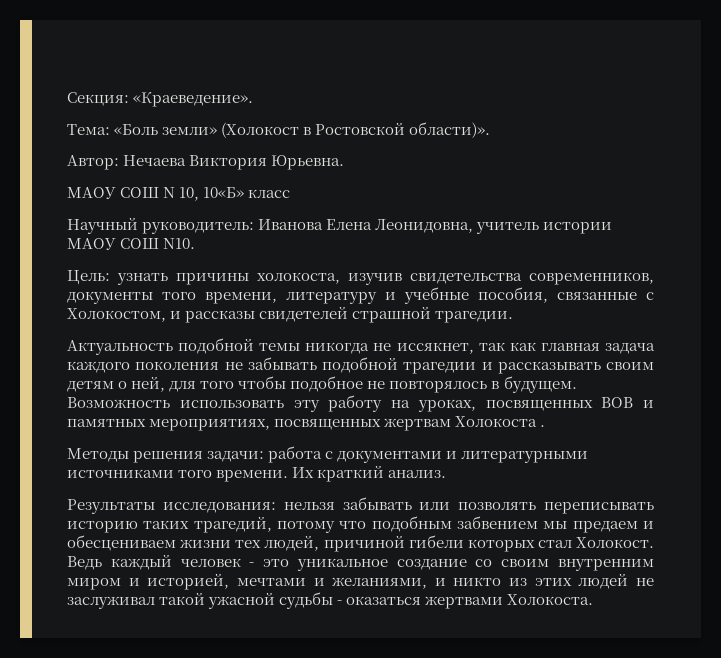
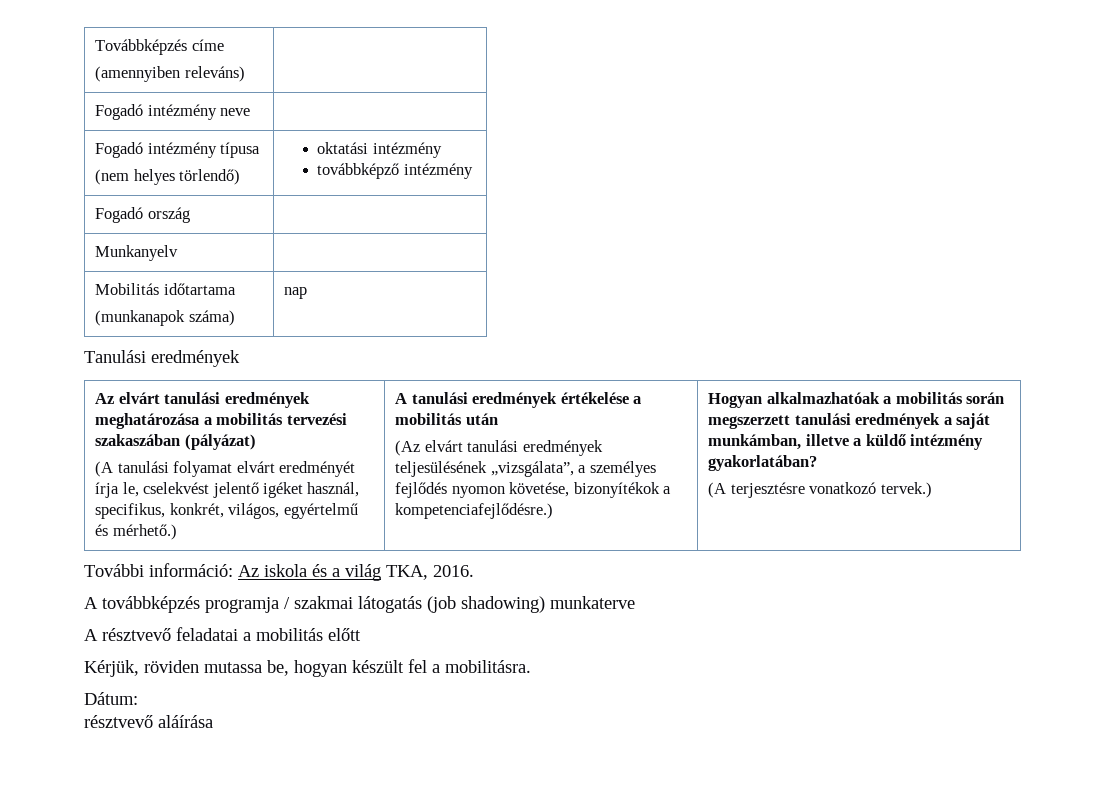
[67,92,254,107] [67,122,491,138] [67,155,345,170] [67,187,291,201] [67,217,613,234] [67,238,196,250] [67,270,654,285] [67,287,654,304] [67,306,514,323] [67,338,656,355] [67,357,654,374] [67,376,577,393] [67,395,654,412] [67,416,546,431] [67,446,589,463] [67,465,447,482] [67,497,654,514] [67,516,654,533] [67,535,654,552] [67,554,654,571] [67,573,654,590] [67,592,594,609] Секция: «Краеведение». // Тема: «Боль земли» (Холокост в Ростовской области)». // Автор: Нечаева Виктория Юрьевна. // МАОУ СОШ N 10, 10«Б» класс // Научный руководитель: Иванова Елена Леонидовна, учитель истории МАОУ СОШ N10. // Цель: узнать причины холокоста, изучив свидетельства современников, документы того времени, литературу и учебные пособия, связанные с Холокостом, и рассказы свидетелей страшной трагедии. // Актуальность подобной темы никогда не иссякнет, так как главная задача каждого поколения не забывать подобной трагедии и рассказывать своим детям о ней, для того чтобы подобное не повторялось в будущем. Возможность использовать эту работу на уроках, посвященных ВОВ и памятных мероприятиях, посвященных жертвам Холокоста . // Методы решения задачи: работа с документами и литературными источниками того времени. Их краткий анализ. // Результаты исследования: нельзя забывать или позволять переписывать историю таких трагедий, потому что подобным забвением мы предаем и обесцениваем жизни тех людей, причиной гибели которых стал Холокост. Ведь каждый человек - это уникальное создание со своим внутренним миром и историей, мечтами и желаниями, и никто из этих людей не заслуживал такой ужасной судьбы - оказаться жертвами Холокоста. -> [95,39,224,55] [95,66,245,82] [95,104,251,120] [95,142,261,158] [95,169,241,185] [317,142,442,158] [317,163,473,179] [95,207,190,223] [95,245,179,261] [95,283,236,295] [95,310,235,326] [284,287,308,299] [84,350,240,367] [95,392,310,408] [95,413,347,429] [95,434,256,450] [95,461,355,477] [95,482,360,498] [95,503,358,519] [95,524,177,540] [395,392,641,408] [395,413,498,425] [395,440,603,456] [395,461,656,477] [395,482,671,498] [395,503,554,519] [708,392,1004,408] [708,413,990,429] [708,434,983,450] [708,455,818,471] [708,482,932,498] [84,563,474,581] [84,596,635,613] [84,627,361,641] [84,659,531,677] [84,692,138,705] [84,715,213,728] Továbbképzés címe // (amennyiben releváns) | // Fogadó intézmény neve | // Fogadó intézmény típusa // (nem helyes törlendő) | oktatási intézmény // továbbképző intézmény // Fogadó ország | // Munkanyelv | // Mobilitás időtartama // (munkanapok száma) | nap // Tanulási eredmények // Az elvárt tanulási eredmények meghatározása a mobilitás tervezési szakaszában (pályázat) // (A tanulási folyamat elvárt eredményét írja le, cselekvést jelentő igéket használ, specifikus, konkrét, világos, egyértelmű és mérhető.) | A tanulási eredmények értékelése a mobilitás után // (Az elvárt tanulási eredmények teljesülésének „vizsgálata”, a személyes fejlődés nyomon követése, bizonyítékok a kompetenciafejlődésre.) | Hogyan alkalmazhatóak a mobilitás során megszerzett tanulási eredmények a saját munkámban, illetve a küldő intézmény gyakorlatában? // (A terjesztésre vonatkozó tervek.) // További információ: Az iskola és a világ TKA, 2016. // A továbbképzés programja / szakmai látogatás (job shadowing) munkaterve // A résztvevő feladatai a mobilitás előtt // Kérjük, röviden mutassa be, hogyan készült fel a mobilitásra. // Dátum: // résztvevő aláírása

